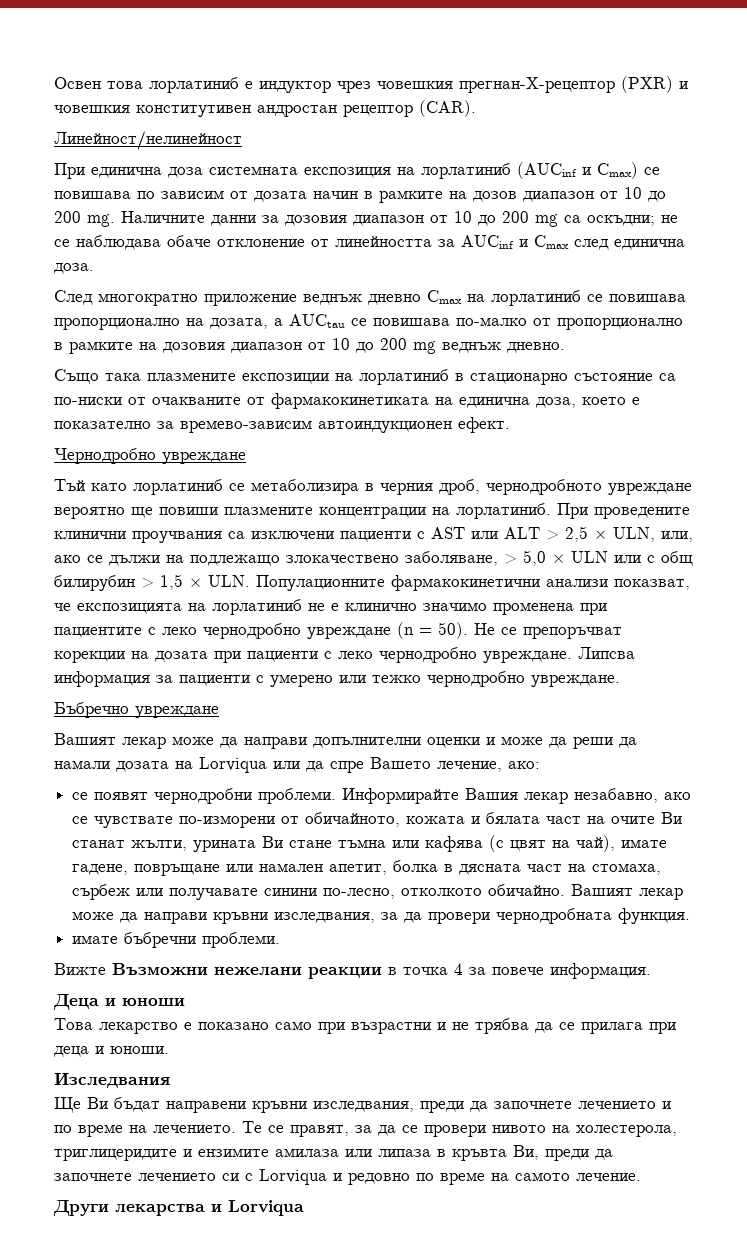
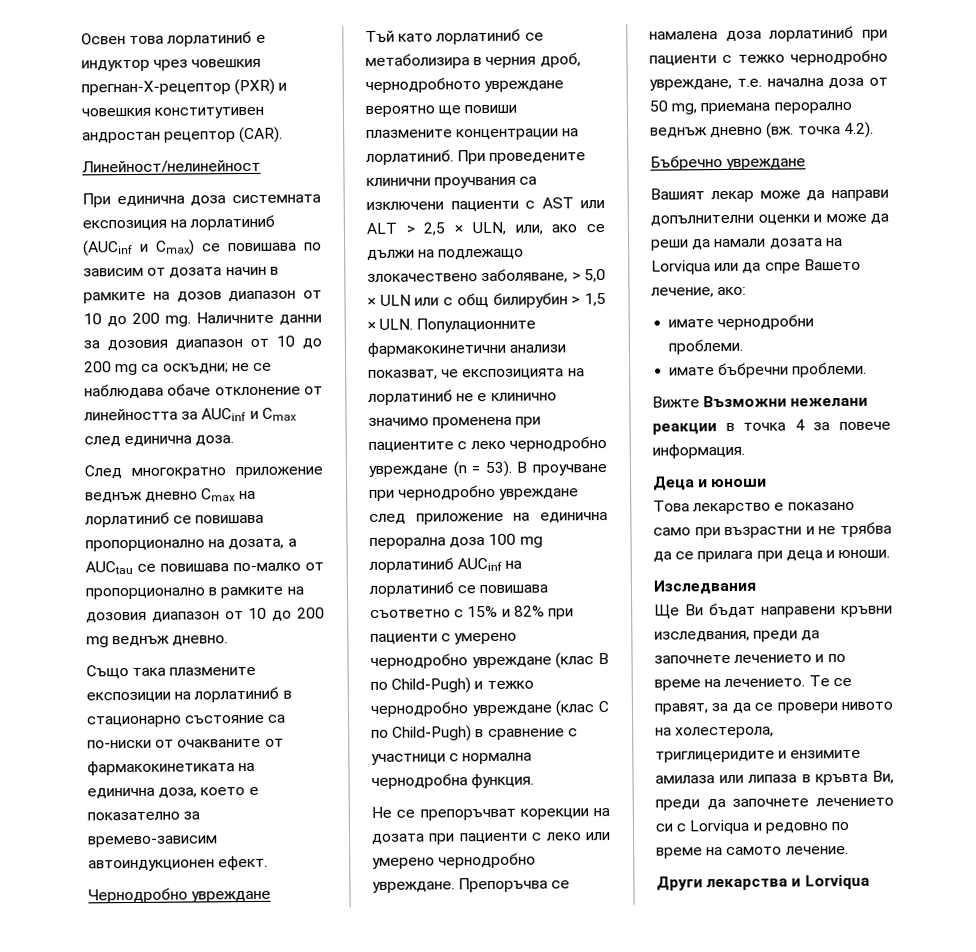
[438,622,468,639] 50). -> [484,460,607,478] [369,484,580,501] [369,512,608,525] [369,533,543,549] [368,557,523,574] [368,581,549,598] [370,605,574,620] [370,632,518,645] [370,652,609,669] [370,677,534,694] [370,700,609,717] [371,725,578,742] [371,752,533,765] [371,773,535,789] 53). В проучване при чернодробно увреждане след приложение на единична перорална доза 100 mg лорлатиниб AUCinf на лорлатиниб се повишава съответно с 15% и 82% при пациенти с умерено чернодробно увреждане (клас В по Child-Pugh) и тежко чернодробно увреждане (клас С по Child-Pugh) в сравнение с участници с нормална чернодробна функция. //
[379,647,635,663] [54,671,620,687] чернодробно увреждане. Липсва информация за пациенти с умерено или тежко чернодробно увреждане. -> [585,831,611,841] [372,852,537,869] [372,877,571,893] [649,25,888,42] [649,49,888,66] [649,77,888,91] [649,100,852,115] [650,121,874,139] или умерено чернодробно увреждане. Препоръчва се намалена доза лорлатиниб при пациенти с тежко чернодробно увреждане, т.е. начална доза от 50 mg, приемана перорално веднъж дневно (вж. точка 4.2).
[72,792,149,800] се появят -> [668,319,715,328] имате
[342,788,692,804] [72,812,683,828] [72,835,668,852] [72,860,662,876] [72,884,684,900] [72,908,691,924] Информирайте Вашия лекар незабавно, ако се чувствате по-изморени от обичайното, кожата и бялата част на очите Ви станат жълти, урината Ви стане тъмна или кафява (с цвят на чай), имате гадене, повръщане или намален апетит, болка в дясната част на стомаха, сърбеж или получавате синини по-лесно, отколкото обичайно. Вашият лекар може да направи кръвни изследвания, за да провери чернодробната функция. -> (744, 346) none

